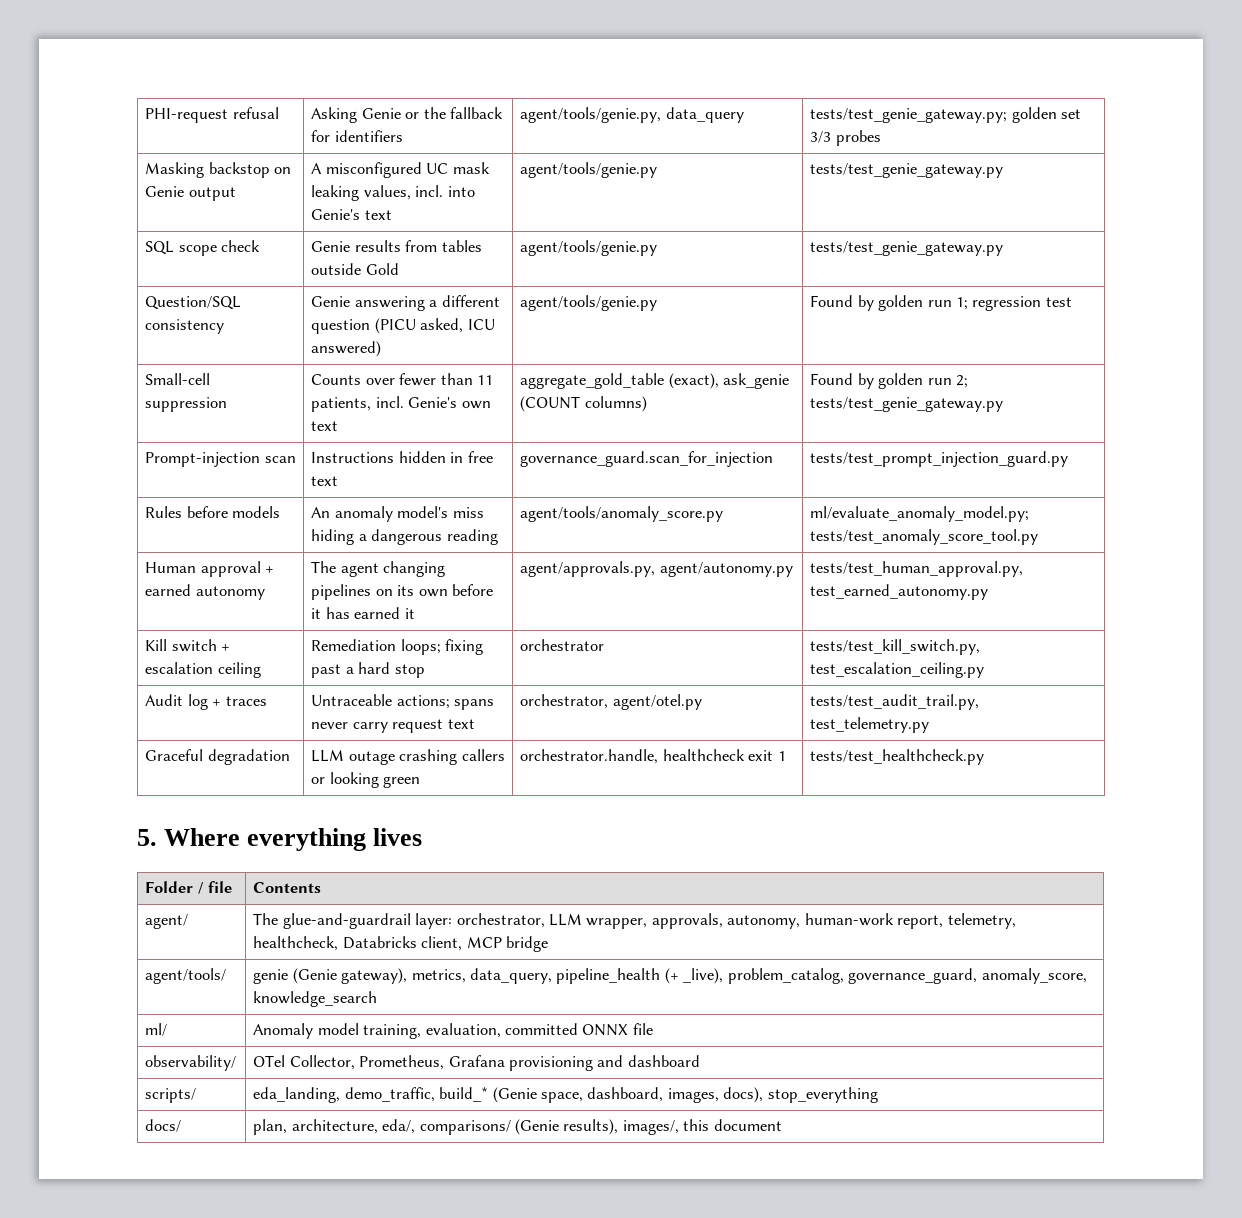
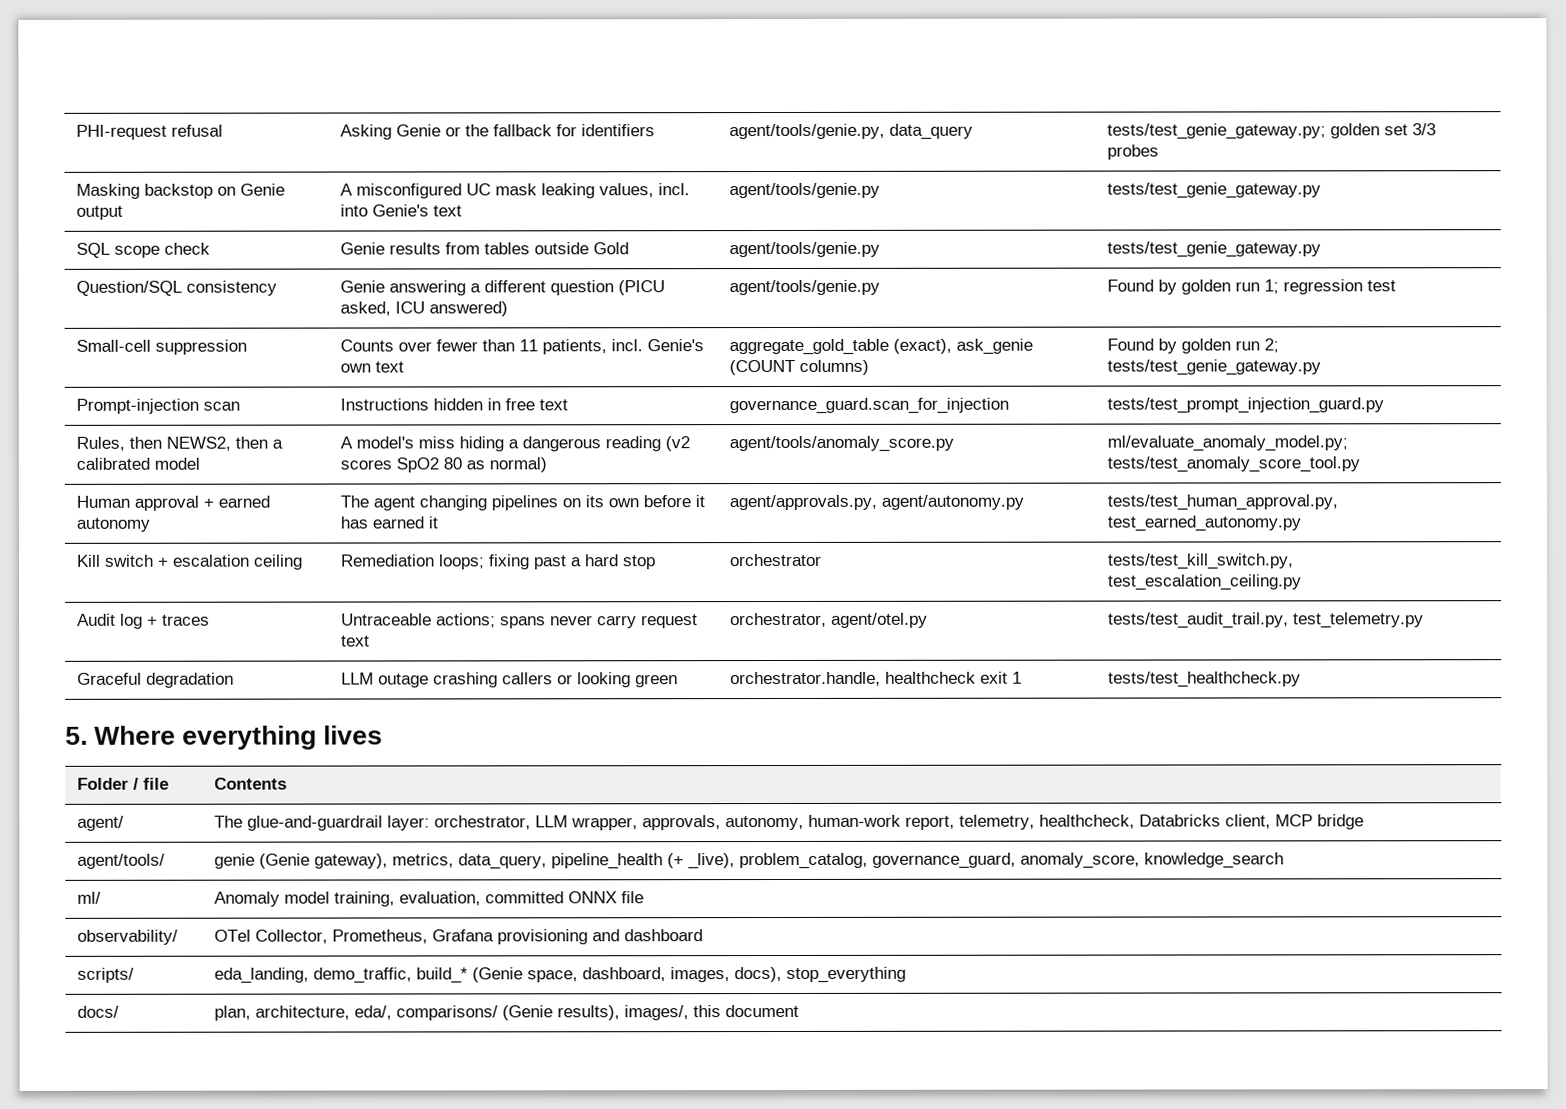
[145,506,281,518] [311,506,393,522] Rules before models | An anomaly -> [76,436,284,451] [76,457,201,470] [340,436,354,449] Rules, then NEWS2, then a calibrated model | A
(498, 537) none -> [665,436,691,452] [340,457,548,473] (v2 scores SpO2 80 as normal)

